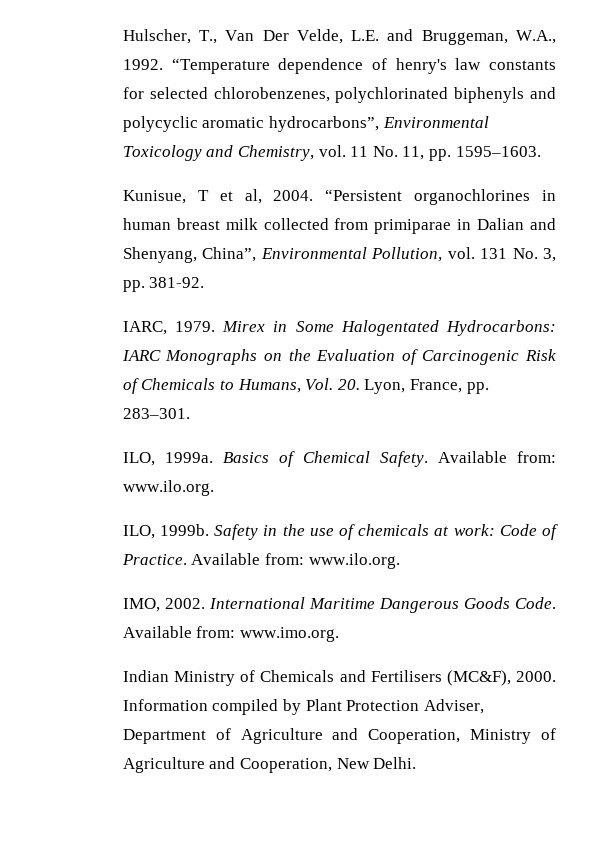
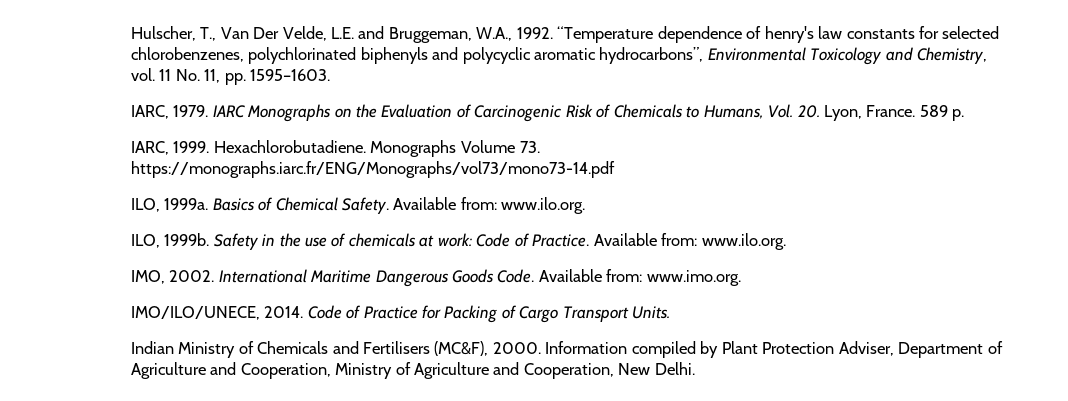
[122,189,556,205] [122,218,556,234] [122,247,556,263] [122,277,205,292] [122,320,556,336] Kunisue, T et al, 2004. “Persistent organochlorines in human breast milk collected from primiparae in Dalian and Shenyang, China”, Environmental Pollution, vol. 131 No. 3, pp. 381-92. // IARC, 1979. Mirex in Some Halogentated Hydrocarbons: -> [130,105,209,119] IARC, 1979.
[410,379,489,394] [122,408,190,419] France, pp. 283–301. -> [866,105,965,121] [130,140,540,157] [130,161,615,178] France. 589 p. // IARC, 1999. Hexachlorobutadiene. Monographs Volume 73. https://monographs.iarc.fr/ENG/Monographs/vol73/mono73-14.pdf
(340, 634) none -> [130,305,671,323] // IMO/ILO/UNECE, 2014. Code of Practice for Packing of Cargo Transport Units.

